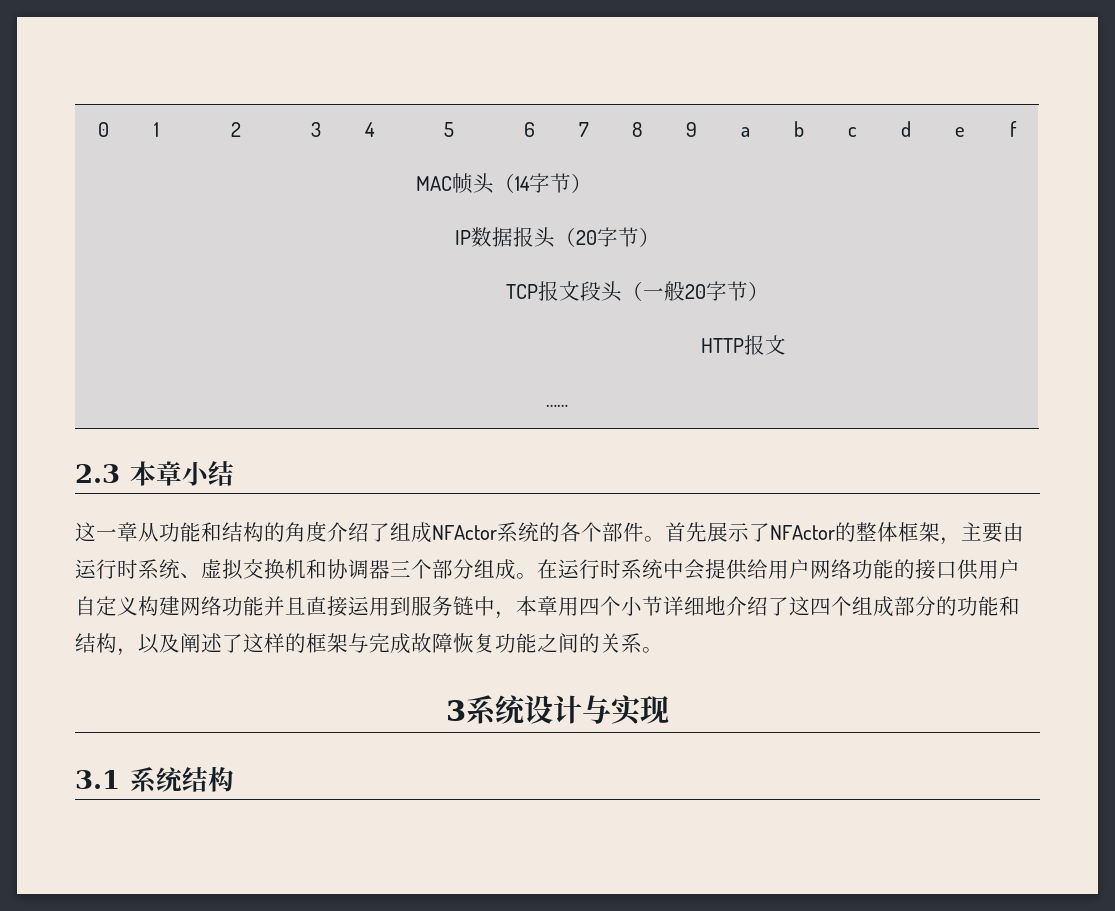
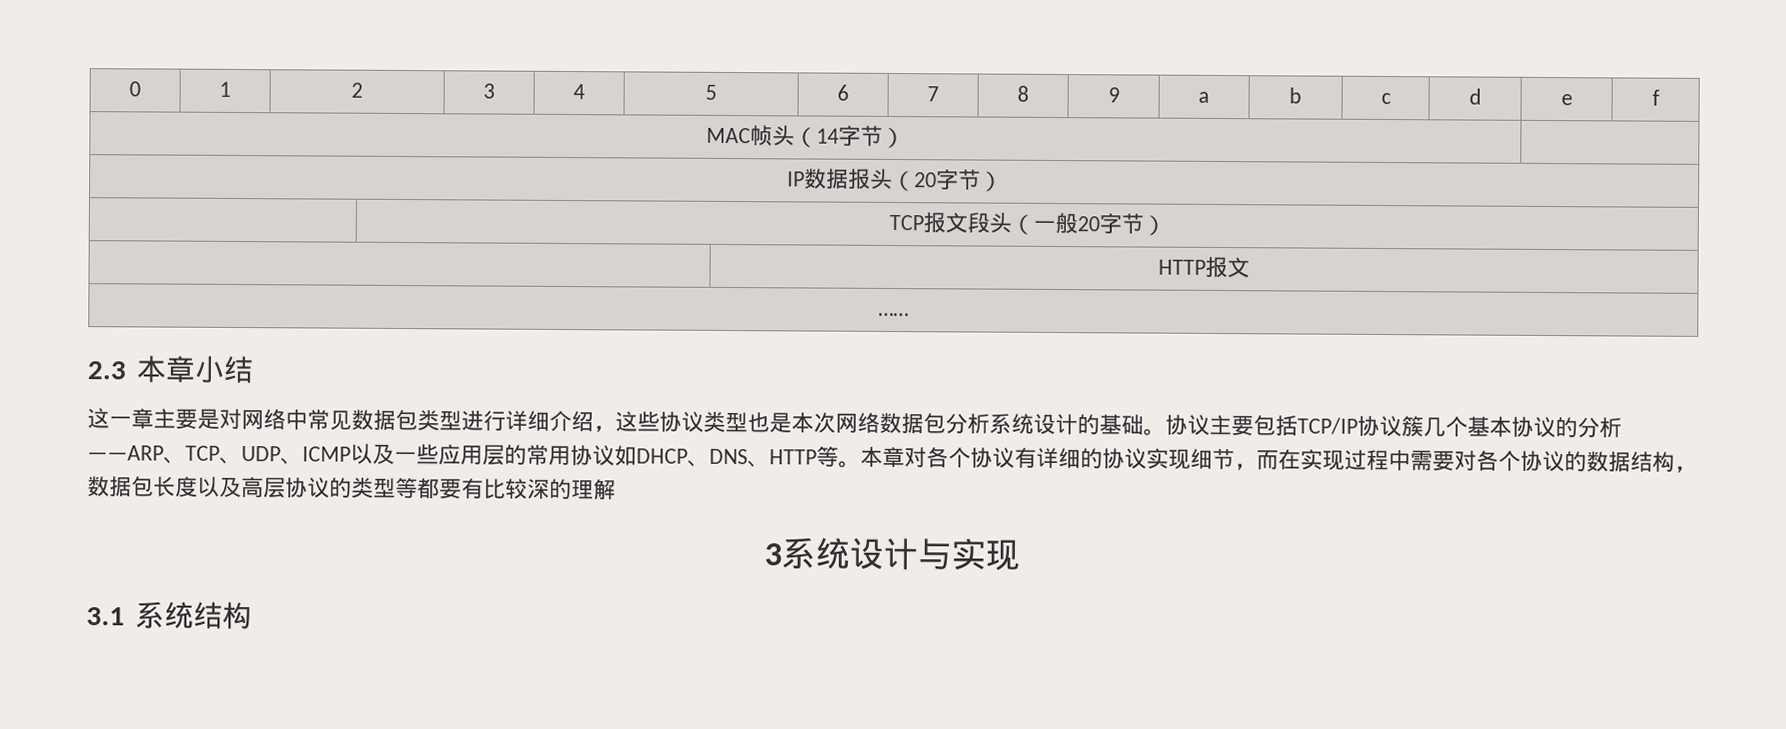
[138,521,1024,545] [75,559,1020,580] [75,596,1020,619] [75,633,663,656] 从功能和结构的角度介绍了组成NFActor系统的各个部件。首先展示了NFActor的整体框架，主要由运行时系统、虚拟交换机和协调器三个部分组成。在运行时系统中会提供给用户网络功能的接口供用户自定义构建网络功能并且直接运用到服务链中，本章用四个小节详细地介绍了这四个组成部分的功能和结构，以及阐述了这样的框架与完成故障恢复功能之间的关系。 -> [153,408,1622,439] [87,443,1697,473] [87,476,616,501] 主要是对网络中常见数据包类型进行详细介绍，这些协议类型也是本次网络数据包分析系统设计的基础。协议主要包括TCP/IP协议簇几个基本协议的分析——ARP、TCP、UDP、ICMP以及一些应用层的常用协议如DHCP、DNS、HTTP等。本章对各个协议有详细的协议实现细节，而在实现过程中需要对各个协议的数据结构，数据包长度以及高层协议的类型等都要有比较深的理解

